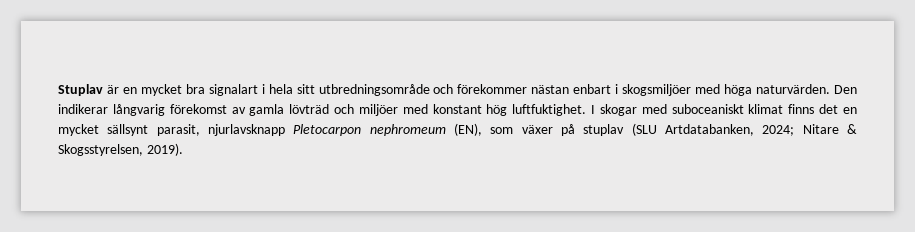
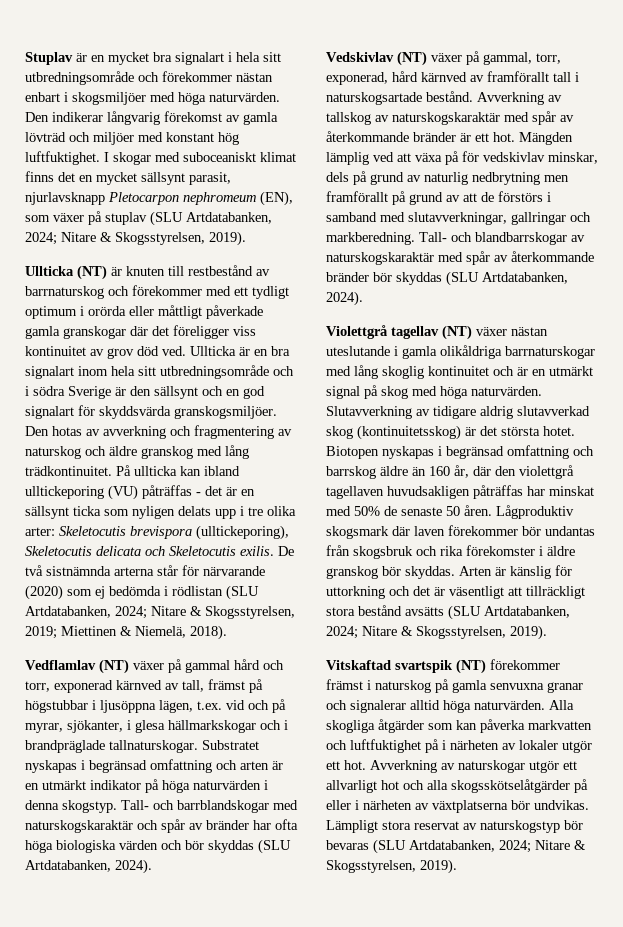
(183, 149) none -> [25,265,270,280] [25,285,289,299] [25,305,263,319] [25,325,256,339] [25,346,290,359] [25,365,294,379] [25,386,265,399] [25,405,277,419] [25,425,292,439] [25,445,249,459] [25,465,240,476] [25,485,255,500] [25,506,296,519] [25,525,289,540] [25,546,294,556] [25,565,265,576] [25,585,259,600] [25,606,295,619] [25,625,227,640] [25,659,284,674] [25,679,263,693] [25,699,286,713] [25,720,288,733] [25,740,259,753] [25,759,283,773] [25,779,268,793] [25,800,298,813] [25,819,298,833] [25,839,291,854] [25,859,152,874] [326,51,561,66] [326,71,579,85] [326,91,562,105] [326,111,574,125] [326,131,573,145] [326,151,598,165] [326,171,569,185] [326,191,551,205] [326,212,591,225] [326,232,585,245] [326,251,594,265] [326,271,568,286] [326,291,363,306] [326,325,548,340] [326,345,595,359] [326,365,593,379] [326,385,542,399] [326,406,590,419] [326,425,575,440] [326,445,594,459] [326,465,574,479] [326,485,594,499] [326,505,574,519] [326,525,595,539] [326,545,575,559] [326,565,572,579] [326,586,585,599] [326,605,570,620] [326,625,547,640] [326,659,560,674] [326,679,583,693] [326,700,574,713] [326,719,592,733] [326,739,592,753] [326,760,577,773] [326,779,588,793] [326,800,589,813] [326,820,583,833] [326,839,586,854] [326,859,457,874] // Ullticka (NT) är knuten till restbestånd av barrnaturskog och förekommer med ett tydligt optimum i orörda eller måttligt påverkade gamla granskogar där det föreligger viss kontinuitet av grov död ved. Ullticka är en bra signalart inom hela sitt utbredningsområde och i södra Sverige är den sällsynt och en god signalart för skyddsvärda granskogsmiljöer. Den hotas av avverkning och fragmentering av naturskog och äldre granskog med lång trädkontinuitet. På ullticka kan ibland ulltickeporing (VU) påträffas - det är en sällsynt ticka som nyligen delats upp i tre olika arter: Skeletocutis brevispora (ulltickeporing), Skeletocutis delicata och Skeletocutis exilis. De två sistnämnda arterna står för närvarande (2020) som ej bedömda i rödlistan (SLU Artdatabanken, 2024; Nitare & Skogsstyrelsen, 2019; Miettinen & Niemelä, 2018). // Vedflamlav (NT) växer på gammal hård och torr, exponerad kärnved av tall, främst på högstubbar i ljusöppna lägen, t.ex. vid och på myrar, sjökanter, i glesa hällmarkskogar och i brandpräglade tallnaturskogar. Substratet nyskapas i begränsad omfattning och arten är en utmärkt indikator på höga naturvärden i denna skogstyp. Tall- och barrblandskogar med naturskogskaraktär och spår av bränder har ofta höga biologiska värden och bör skyddas (SLU Artdatabanken, 2024). // Vedskivlav (NT) växer på gammal, torr, exponerad, hård kärnved av framförallt tall i naturskogsartade bestånd. Avverkning av tallskog av naturskogskaraktär med spår av återkommande bränder är ett hot. Mängden lämplig ved att växa på för vedskivlav minskar, dels på grund av naturlig nedbrytning men framförallt på grund av att de förstörs i samband med slutavverkningar, gallringar och markberedning. Tall- och blandbarrskogar av naturskogskaraktär med spår av återkommande bränder bör skyddas (SLU Artdatabanken, 2024). // Violettgrå tagellav (NT) växer nästan uteslutande i gamla olikåldriga barrnaturskogar med lång skoglig kontinuitet och är en utmärkt signal på skog med höga naturvärden. Slutavverkning av tidigare aldrig slutavverkad skog (kontinuitetsskog) är det största hotet. Biotopen nyskapas i begränsad omfattning och barrskog äldre än 160 år, där den violettgrå tagellaven huvudsakligen påträffas har minskat med 50% de senaste 50 åren. Lågproduktiv skogsmark där laven förekommer bör undantas från skogsbruk och rika förekomster i äldre granskog bör skyddas. Arten är känslig för uttorkning och det är väsentligt att tillräckligt stora bestånd avsätts (SLU Artdatabanken, 2024; Nitare & Skogsstyrelsen, 2019). // Vitskaftad svartspik (NT) förekommer främst i naturskog på gamla senvuxna granar och signalerar alltid höga naturvärden. Alla skogliga åtgärder som kan påverka markvatten och luftfuktighet på i närheten av lokaler utgör ett hot. Avverkning av naturskogar utgör ett allvarligt hot och alla skogsskötselåtgärder på eller i närheten av växtplatserna bör undvikas. Lämpligt stora reservat av naturskogstyp bör bevaras (SLU Artdatabanken, 2024; Nitare & Skogsstyrelsen, 2019).

